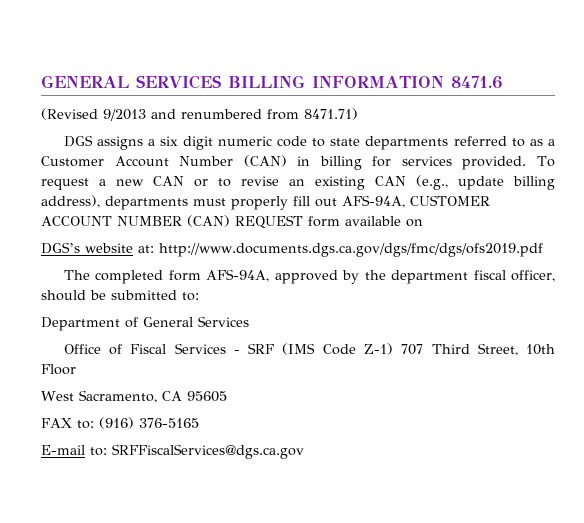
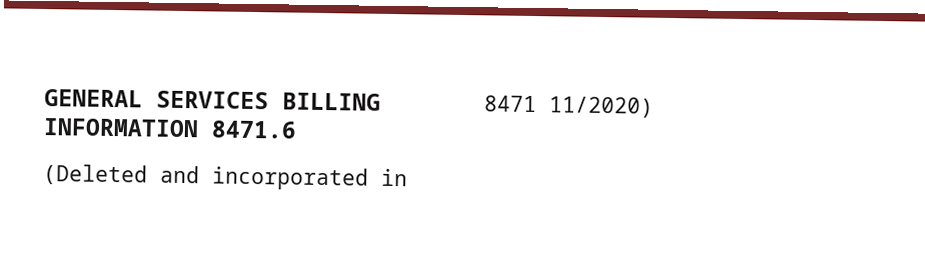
[41,108,358,121] [63,135,556,150] [41,155,556,170] [41,175,555,190] [41,195,490,210] [41,215,423,229] [41,242,543,257] [63,269,556,284] [41,290,199,301] [41,316,249,331] [63,343,555,356] [41,364,76,375] [41,390,227,403] [41,417,199,429] [41,444,304,459] (Revised 9/2013 and renumbered from 8471.71) // DGS assigns a six digit numeric code to state departments referred to as a Customer Account Number (CAN) in billing for services provided. To request a new CAN or to revise an existing CAN (e.g., update billing address), departments must properly fill out AFS-94A, CUSTOMER ACCOUNT NUMBER (CAN) REQUEST form available on // DGS’s website at: http://www.documents.dgs.ca.gov/dgs/fmc/dgs/ofs2019.pdf // The completed form AFS-94A, approved by the department fiscal officer, should be submitted to: // Department of General Services // Office of Fiscal Services - SRF (IMS Code Z-1) 707 Third Street, 10th Floor // West Sacramento, CA 95605 // FAX to: (916) 376-5165 // E-mail to: SRFFiscalServices@dgs.ca.gov -> [43,164,408,191] [484,95,654,118] (Deleted and incorporated in 8471 11/2020)

